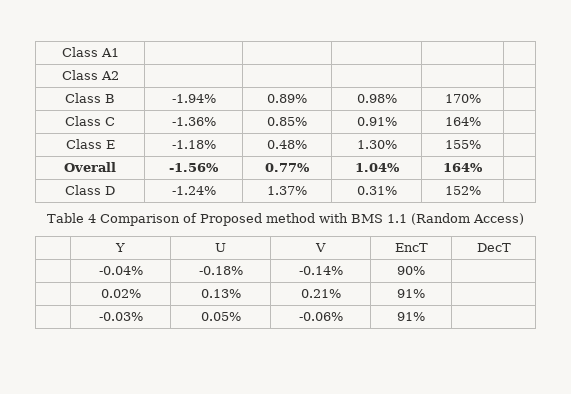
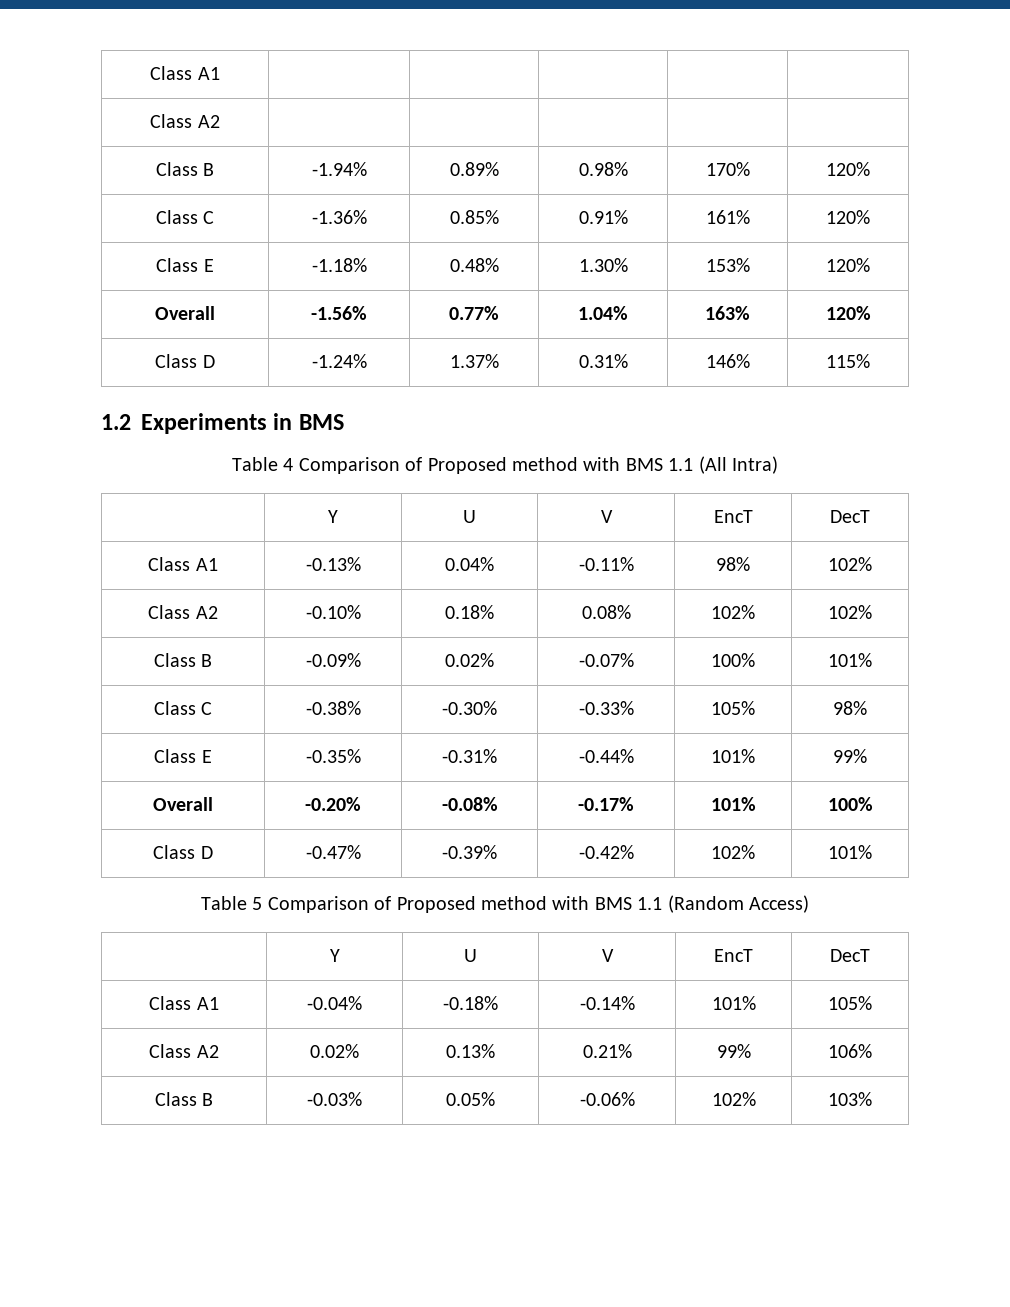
(481, 98) none -> [826,162,870,176] 120%
[444,117,481,126] 164% | -> [705,210,750,224] [826,210,870,224] 161% | 120%
[444,140,481,149] 155% | -> [705,258,750,272] [826,258,870,272] 153% | 120%
[443,163,483,172] 164% | -> [705,306,750,320] [825,306,871,320] 163% | 120%
[444,186,481,195] 152% | -> [705,354,750,368] [826,354,870,368] [101,413,344,434] 146% | 115% // 1.2 Experiments in BMS
(407, 218) none -> [698,456,778,474] [328,510,338,523] [463,510,476,523] [600,510,613,523] [713,510,753,523] [830,510,870,523] [148,557,218,571] [305,557,361,571] [445,557,494,571] [578,557,634,571] [716,557,750,571] [828,557,872,571] [148,605,218,619] [305,605,361,619] [445,605,494,619] [581,605,631,619] [711,605,755,619] [828,605,872,619] [153,653,213,667] [305,653,361,667] [445,653,494,667] [578,653,634,667] [711,653,755,667] [828,653,872,667] [153,701,213,715] [305,701,361,715] [442,701,497,715] [578,701,634,715] [711,701,755,715] [833,701,867,715] [154,749,212,763] [305,749,361,763] [442,749,497,763] [578,749,634,763] [711,749,755,763] [833,749,867,763] [153,797,213,811] [305,797,361,811] [441,797,498,811] [578,797,634,811] [710,797,756,811] [827,797,873,811] [153,845,213,859] [305,845,361,859] [442,845,497,859] [578,845,634,859] [711,845,755,859] [828,845,872,859] [201,896,663,913] (All Intra) // | Y | U | V | EncT | DecT // Class A1 | -0.13% | 0.04% | -0.11% | 98% | 102% // Class A2 | -0.10% | 0.18% | 0.08% | 102% | 102% // Class B | -0.09% | 0.02% | -0.07% | 100% | 101% // Class C | -0.38% | -0.30% | -0.33% | 105% | 98% // Class E | -0.35% | -0.31% | -0.44% | 101% | 99% // Overall | -0.20% | -0.08% | -0.17% | 101% | 100% // Class D | -0.47% | -0.39% | -0.42% | 102% | 101% // Table 5 Comparison of Proposed method with BMS 1.1
(511, 247) none -> [149,996,219,1010] Class A1
[397,266,425,275] 90% | // -> [711,996,756,1010] [828,996,872,1010] [149,1044,219,1058] 101% | 105% // Class A2
[397,289,425,298] 91% | // -> [716,1044,751,1058] [828,1044,872,1058] [154,1092,214,1106] 99% | 106% // Class B
[397,312,425,321] 91% | -> [711,1092,756,1106] [828,1092,872,1106] 102% | 103%

